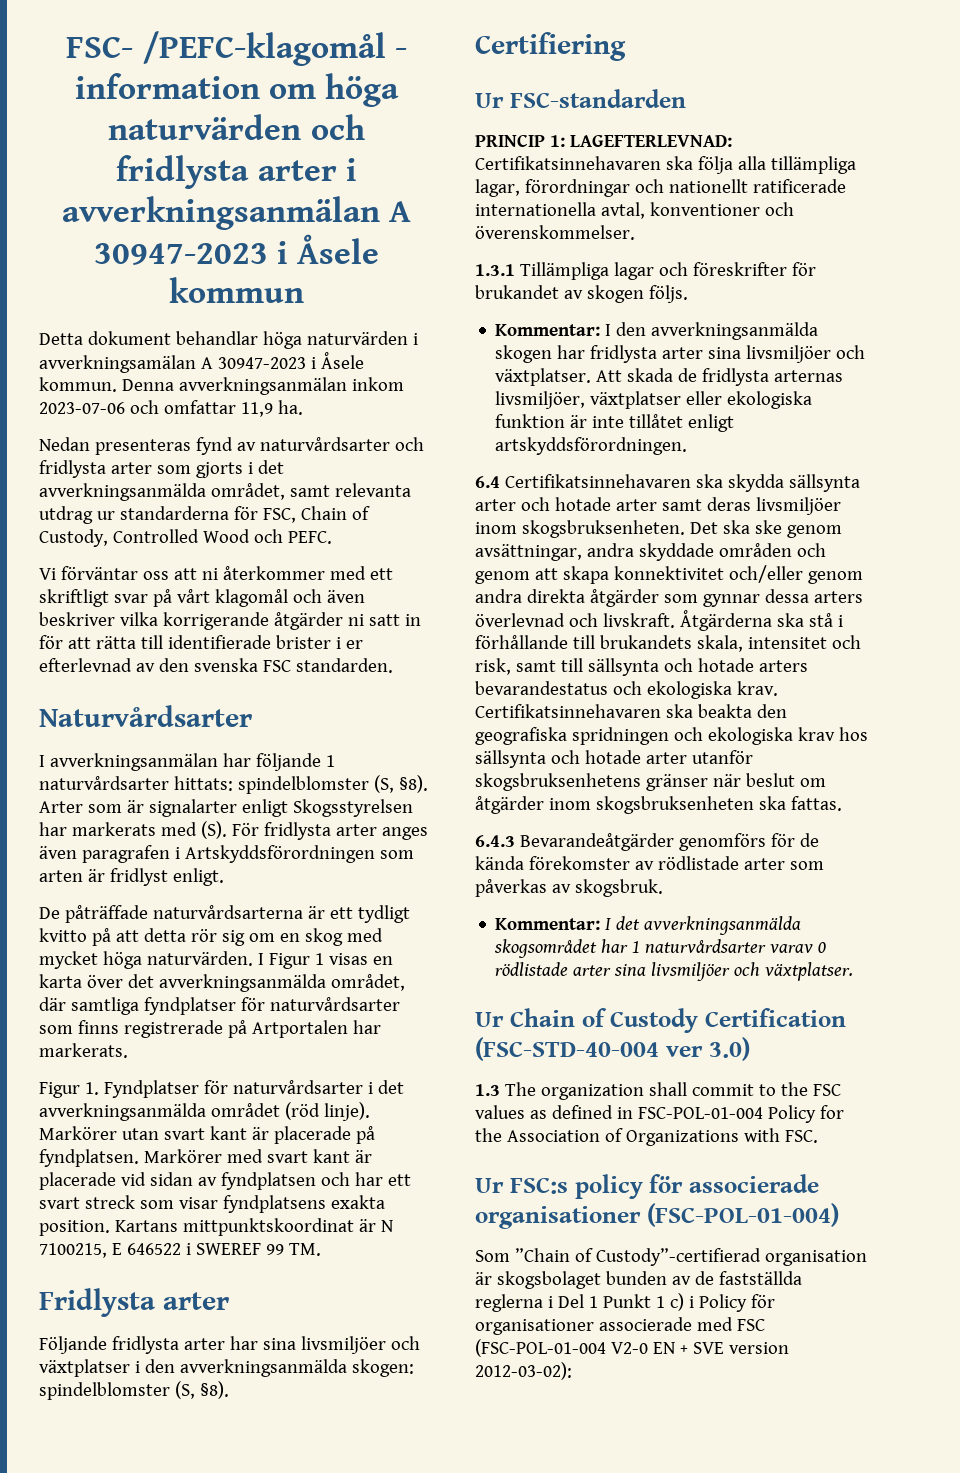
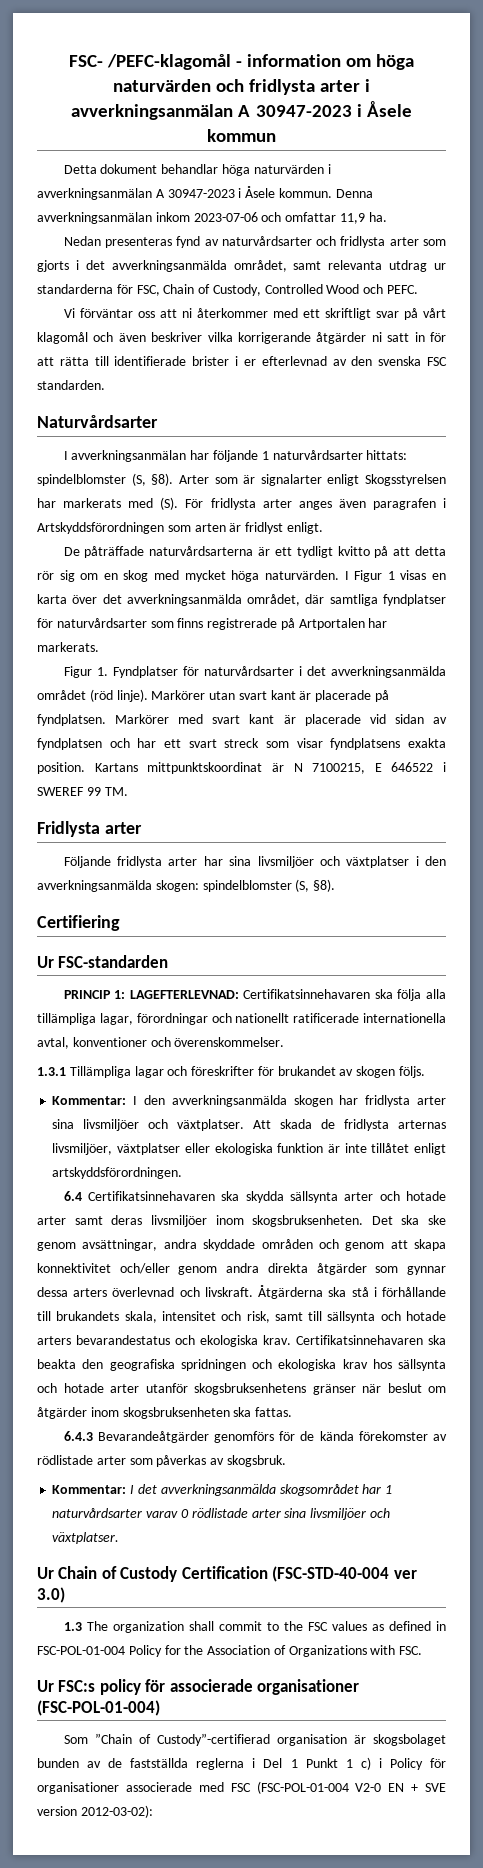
[39,355,196,373] avverkningsamälan -> [37,188,152,200] avverkningsanmälan

